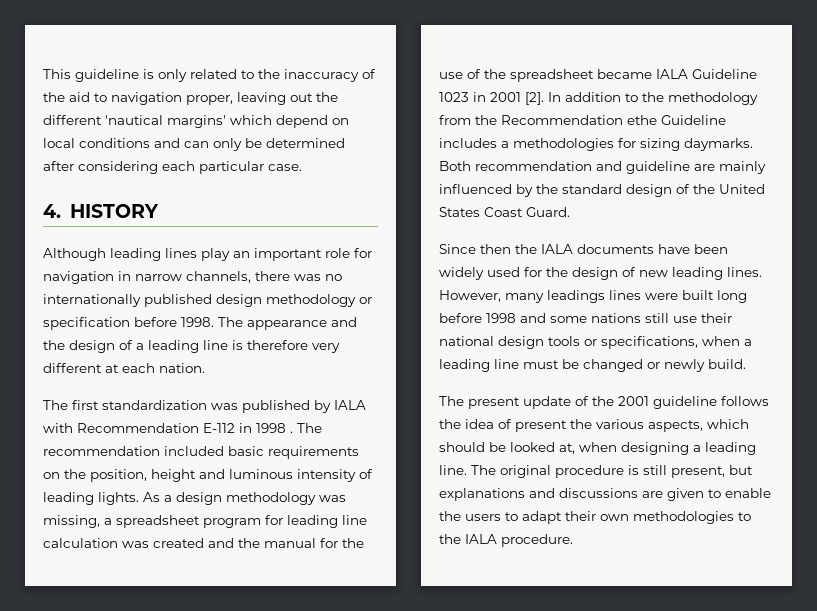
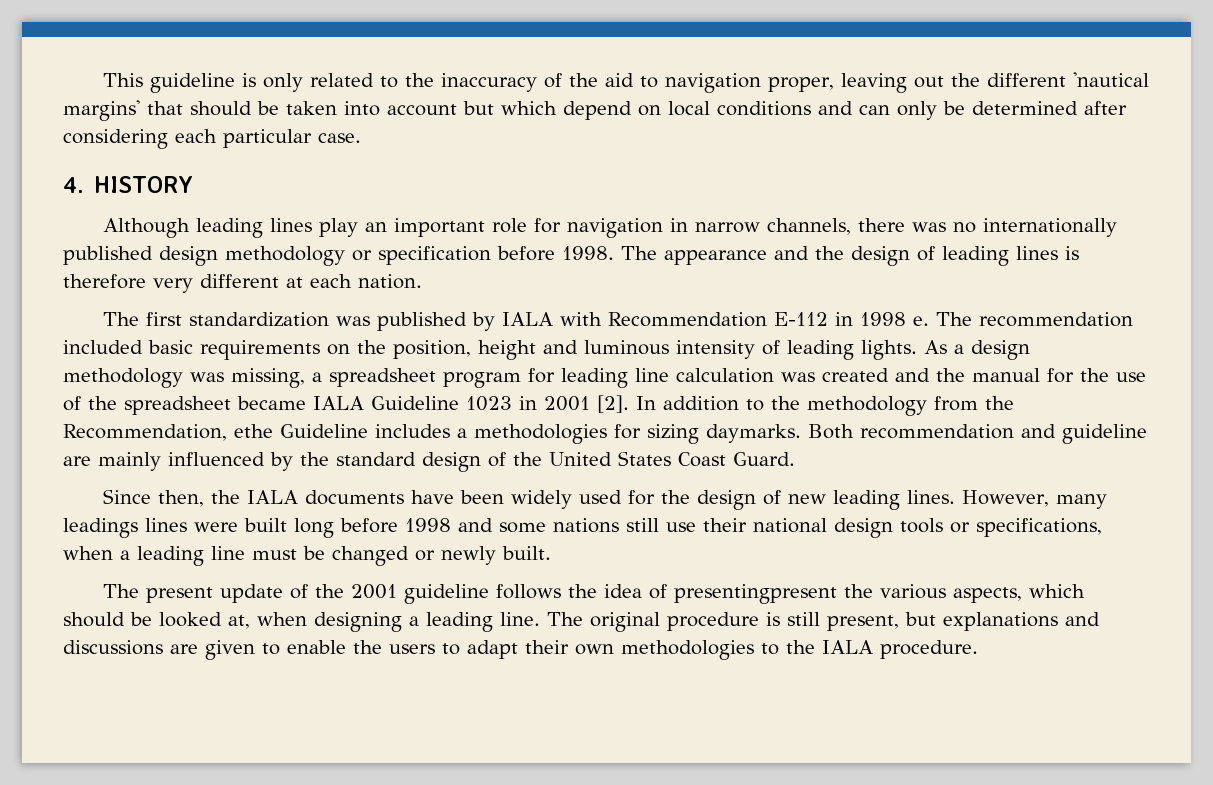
(226, 121) none -> [147,101,494,116] that should be taken into account but
[136,340,228,353] a leading line -> [942,246,1058,266] leading lines
[290,431,293,433] . -> [912,316,929,326] e.
[501,115,623,125] Recommendation -> [63,424,227,441] Recommendation,
[480,244,511,254] then -> [157,490,204,507] then,
[708,359,746,369] build. -> [502,546,551,560] built.
[515,420,567,432] present -> [673,584,837,604] presentingpresent

